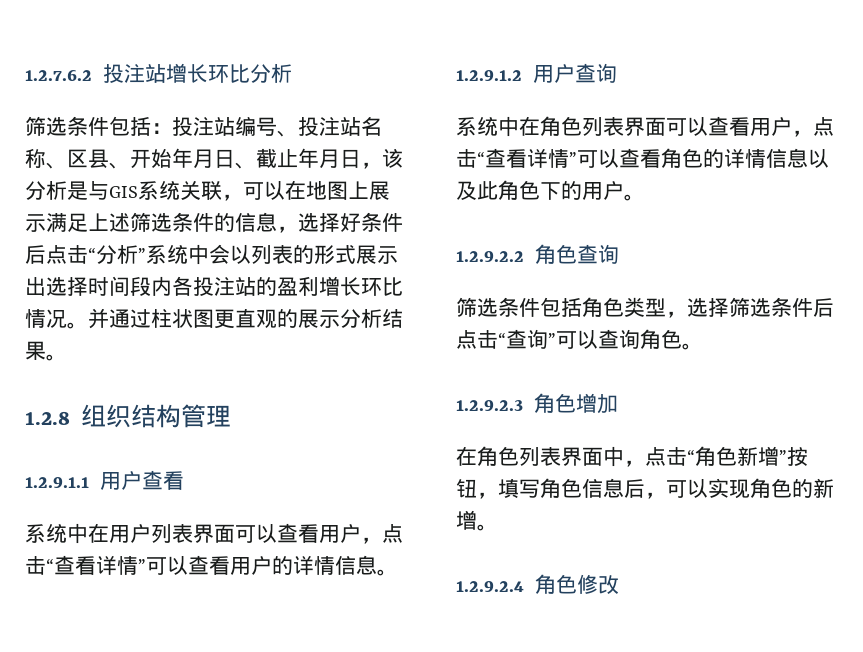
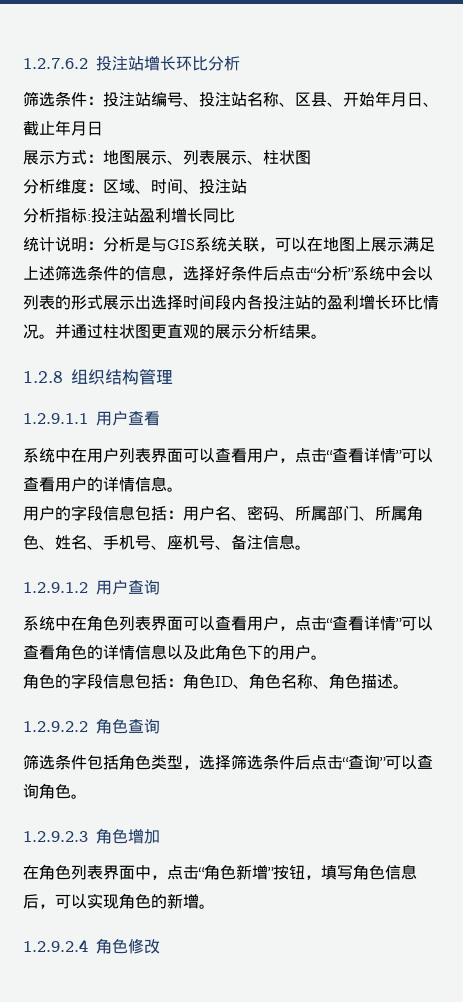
[109,116,151,136] 包括 -> (87, 99) none
[361,148,403,169] ，该 -> [23,150,311,165] [23,178,247,194] [23,207,235,223] [23,236,103,252] // 展示方式：地图展示、列表展示、柱状图 // 分析维度：区域、时间、投注站 // 分析指标:投注站盈利增长同比 // 统计说明：
(398, 572) none -> [23,505,423,521] [23,534,311,550] // 用户的字段信息包括：用户名、密码、所属部门、所属角色、姓名、手机号、座机号、备注信息。
(645, 197) none -> [23,673,409,689] // 角色的字段信息包括：角色ID、角色名称、角色描述。

